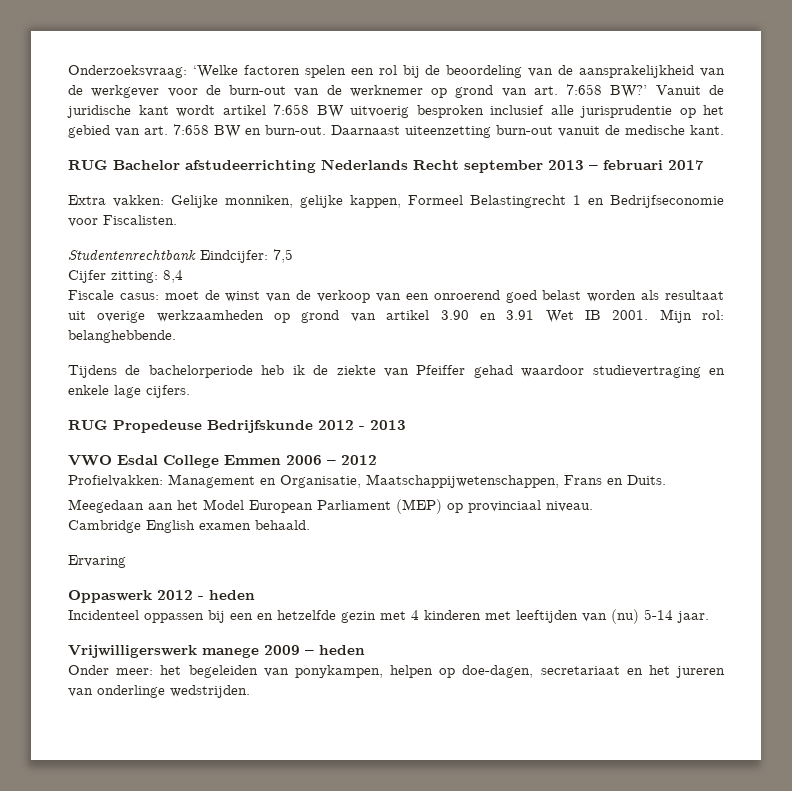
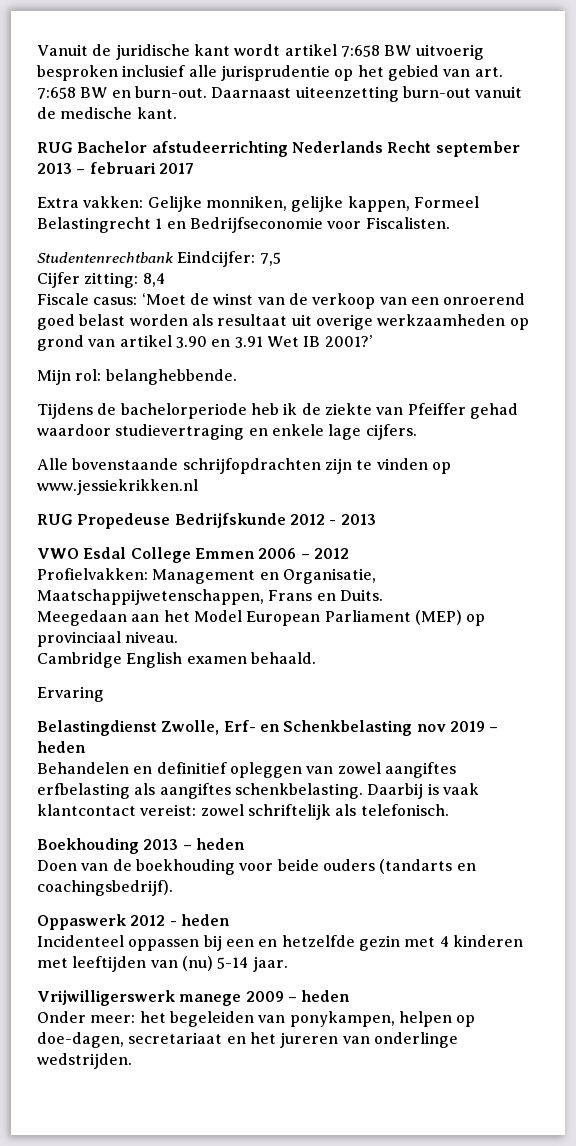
[68,65,726,78] [68,84,648,98] Onderzoeksvraag: ‘Welke factoren spelen een rol bij de beoordeling van de aansprakelijkheid van de werkgever voor de burn-out van de werknemer op grond van art. 7:658 BW?’ -> (37, 50) none
[164,291,199,300] moet -> [141,293,186,305] ‘Moet
[612,310,649,320] 2001. -> [324,335,373,347] 2001?’ //
(190, 391) none -> [37,458,451,474] [37,479,198,495] // Alle bovenstaande schrijfopdrachten zijn te vinden op www.jessiekrikken.nl
(126, 561) none -> [37,720,499,736] [37,741,86,753] [37,762,456,778] [37,783,479,799] [37,804,449,820] [37,838,245,854] [37,859,476,875] [37,880,173,896] // Belastingdienst Zwolle, Erf- en Schenkbelasting nov 2019 – heden // Behandelen en definitief opleggen van zowel aangiftes erfbelasting als aangiftes schenkbelasting. Daarbij is vaak klantcontact vereist: zowel schriftelijk als telefonisch. // Boekhouding 2013 – heden // Doen van de boekhouding voor beide ouders (tandarts en coachingsbedrijf).

